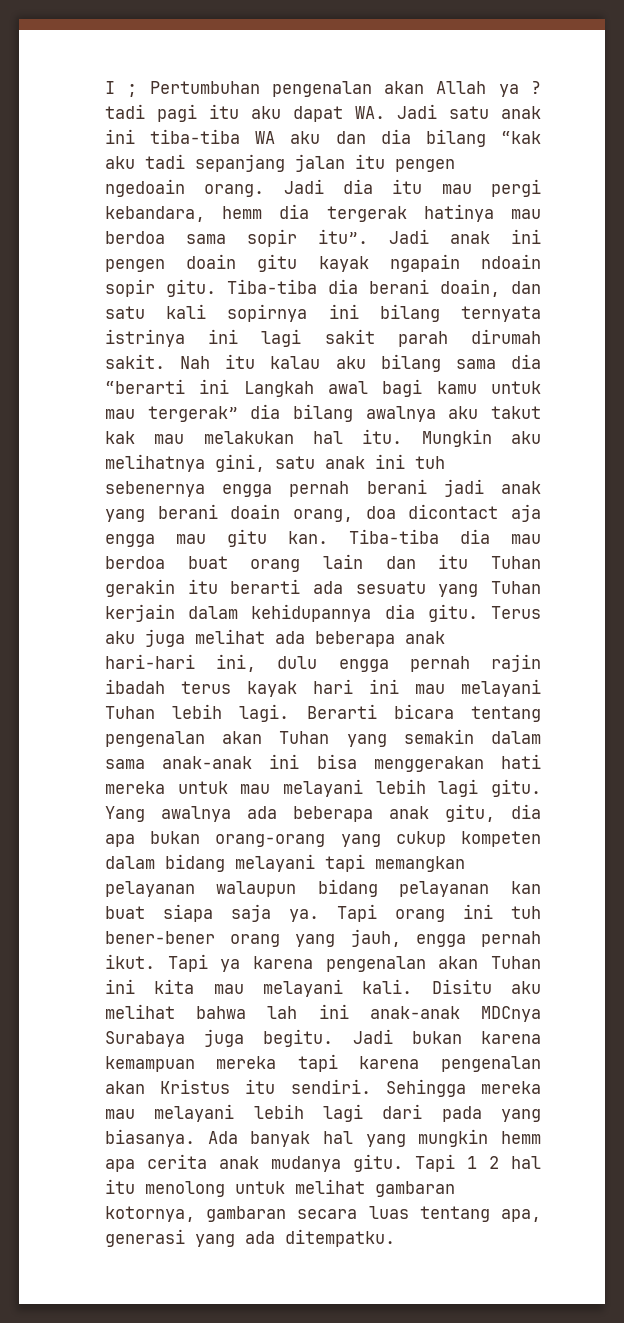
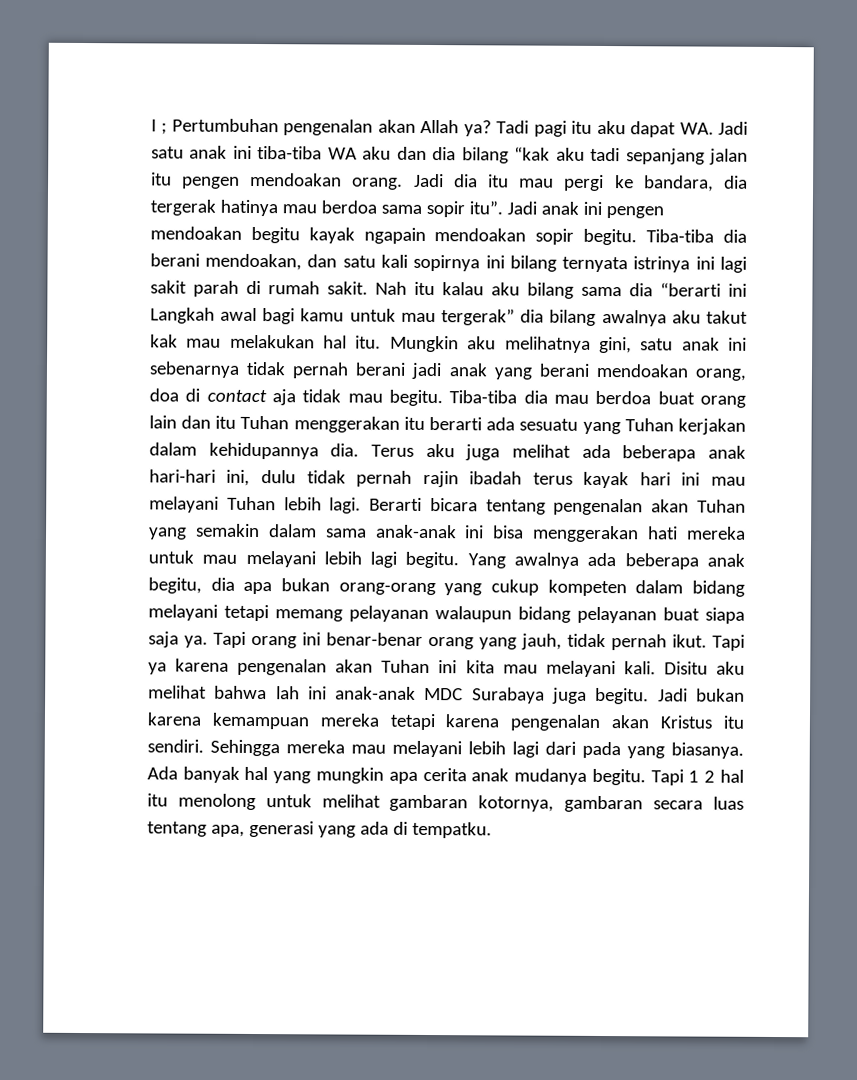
[498,81,541,97] [104,104,145,119] ya ? tadi -> [463,120,530,137] ya? Tadi
[104,179,185,197] ngedoain -> [250,172,343,187] mendoakan
[104,206,263,222] kebandara, hemm -> [614,175,714,192] ke bandara,
[186,254,541,272] [104,279,216,297] doain gitu kayak ngapain ndoain sopir gitu. -> [149,226,638,246] mendoakan begitu kayak ngapain mendoakan sopir begitu.
[439,279,500,297] doain, -> [205,253,303,271] mendoakan,
[471,329,541,344] dirumah -> [245,280,320,295] di rumah
[414,456,445,469] [104,481,273,497] tuh sebenernya engga -> [148,361,287,378] sebenarnya tidak
[230,504,281,519] doain -> [595,363,689,378] mendoakan
[408,504,541,522] [104,529,328,547] dicontact aja engga mau gitu kan. -> [185,388,443,407] di contact aja tidak mau begitu.
[104,579,175,597] gerakin -> [293,416,400,433] menggerakan
[104,604,175,622] kerjain -> [678,418,747,435] kerjakan
[384,604,478,622] dia gitu. -> [330,443,360,457] dia.
[338,659,389,672] engga -> [306,470,346,484] tidak
[491,779,541,797] gitu. -> [405,551,460,569] begitu.
[444,804,495,822] gitu, -> [147,577,202,594] begitu,
[324,854,465,872] tapi memangkan -> [223,604,343,622] tetapi memang
[511,881,541,894] kan -> (657, 615) none
[510,906,541,919] [104,931,215,944] tuh bener-bener -> [325,632,423,646] benar-benar
[415,934,466,947] engga -> [566,633,606,648] tidak
[481,1006,541,1022] MDCnya -> [424,687,464,701] MDC
[297,1054,338,1072] tapi -> [389,713,435,731] tetapi
[501,1131,541,1144] hemm -> (385, 775) none
[352,1154,403,1172] gitu. -> [591,768,646,786] begitu.
[284,1229,395,1247] ditempatku. -> [392,821,492,839] di tempatku.

